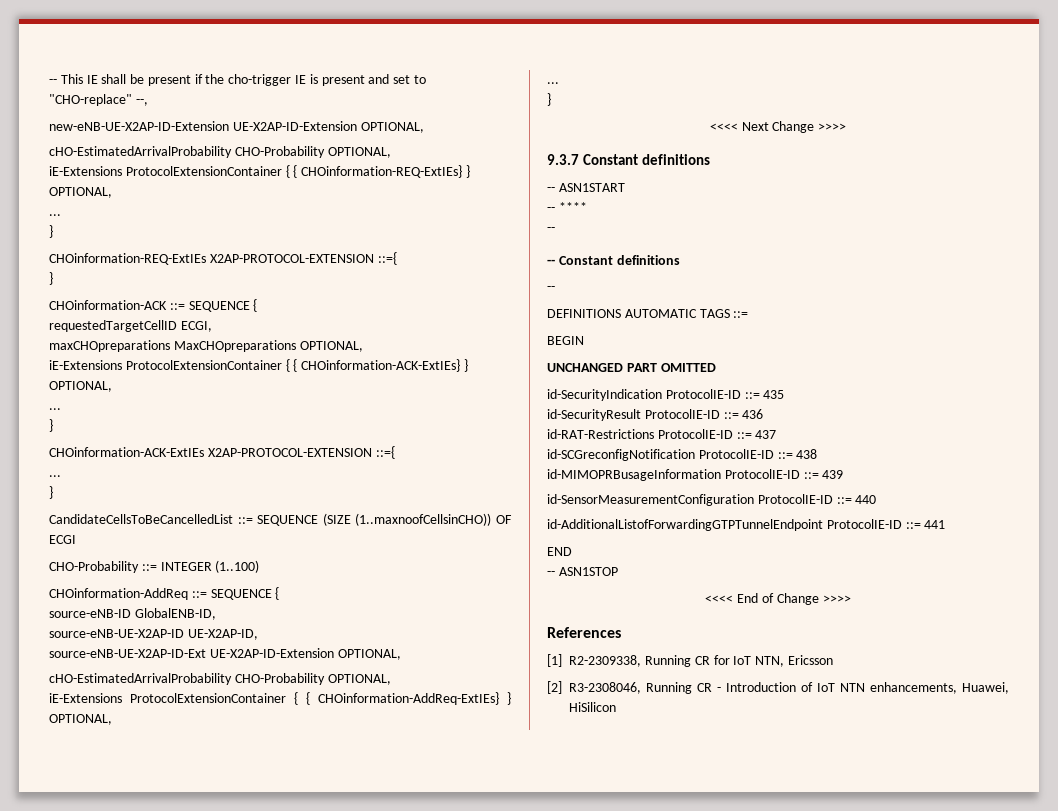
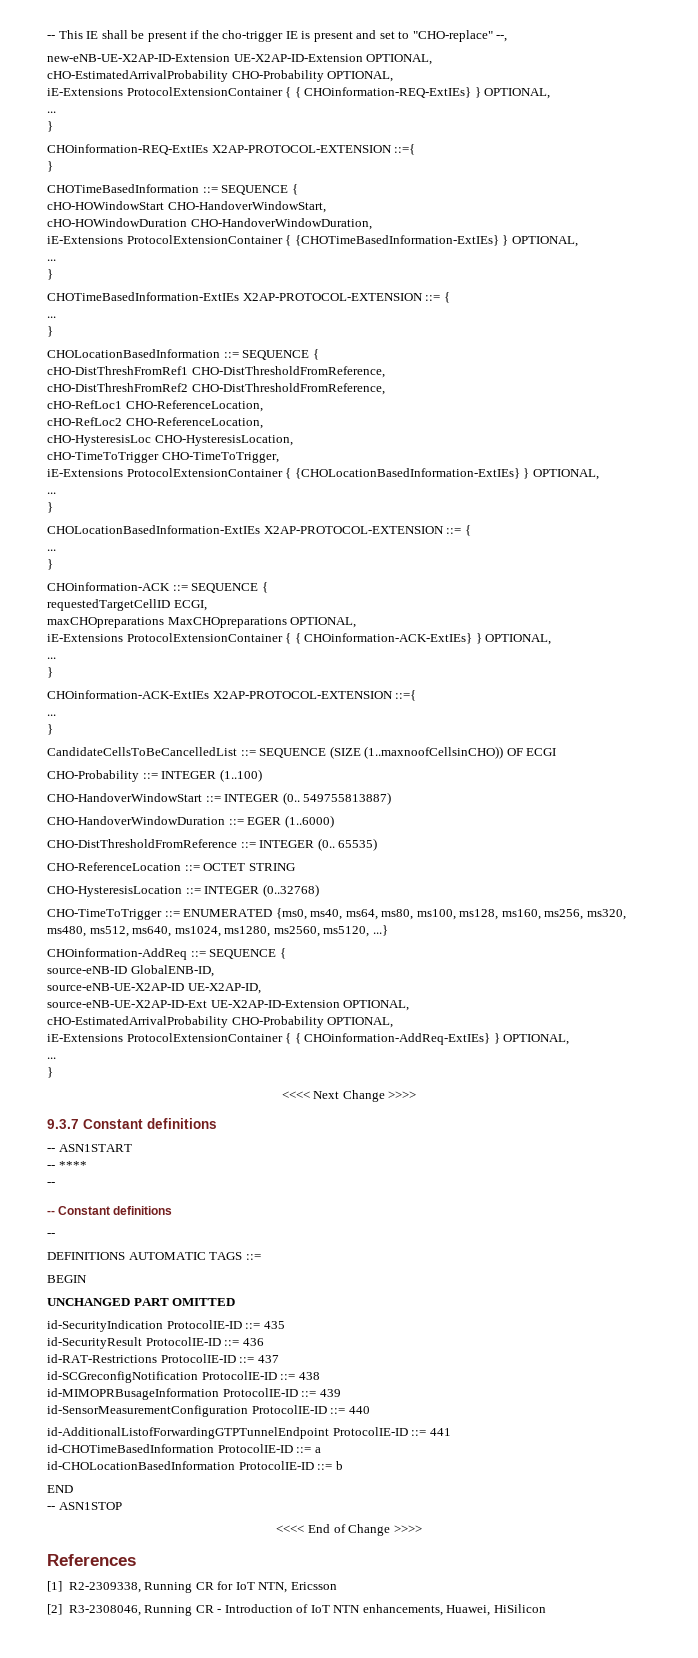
(53, 278) none -> [47,184,298,195] [47,201,326,213] [47,218,372,230] [47,235,578,247] [47,259,56,261] [47,269,53,280] [47,292,450,303] [47,316,56,318] [47,326,53,337] [47,349,319,360] [47,366,385,378] [47,383,385,395] [47,400,263,412] [47,417,263,429] [47,435,293,446] [47,452,279,463] [47,468,599,480] [47,492,56,494] [47,502,53,513] [47,525,471,536] [47,549,56,551] [47,559,53,570] // CHOTimeBasedInformation ::= SEQUENCE { // cHO-HOWindowStart CHO-HandoverWindowStart, // cHO-HOWindowDuration CHO-HandoverWindowDuration, // iE-Extensions ProtocolExtensionContainer { {CHOTimeBasedInformation-ExtIEs} } OPTIONAL, // ... // } // CHOTimeBasedInformation-ExtIEs X2AP-PROTOCOL-EXTENSION ::= { // ... // } // CHOLocationBasedInformation ::= SEQUENCE { // cHO-DistThreshFromRef1 CHO-DistThresholdFromReference, // cHO-DistThreshFromRef2 CHO-DistThresholdFromReference, // cHO-RefLoc1 CHO-ReferenceLocation, // cHO-RefLoc2 CHO-ReferenceLocation, // cHO-HysteresisLoc CHO-HysteresisLocation, // cHO-TimeToTrigger CHO-TimeToTrigger, // iE-Extensions ProtocolExtensionContainer { {CHOLocationBasedInformation-ExtIEs} } OPTIONAL, // ... // } // CHOLocationBasedInformation-ExtIEs X2AP-PROTOCOL-EXTENSION ::= { // ... // }
(260, 566) none -> [47,792,392,805] [47,815,334,828] [47,838,378,851] [47,862,295,871] [47,884,319,897] [47,908,626,920] [47,925,388,937] // CHO-HandoverWindowStart ::= INTEGER (0.. 549755813887) // CHO-HandoverWindowDuration ::= EGER (1..6000) // CHO-DistThresholdFromReference ::= INTEGER (0.. 65535) // CHO-ReferenceLocation ::= OCTET STRING // CHO-HysteresisLocation ::= INTEGER (0..32768) // CHO-TimeToTrigger ::= ENUMERATED {ms0, ms40, ms64, ms80, ms100, ms128, ms160, ms256, ms320, ms480, ms512, ms640, ms1024, ms1280, ms2560, ms5120, ...}
(946, 524) none -> [47,1444,321,1453] [47,1461,343,1470] // id-CHOTimeBasedInformation ProtocolIE-ID ::= a // id-CHOLocationBasedInformation ProtocolIE-ID ::= b

